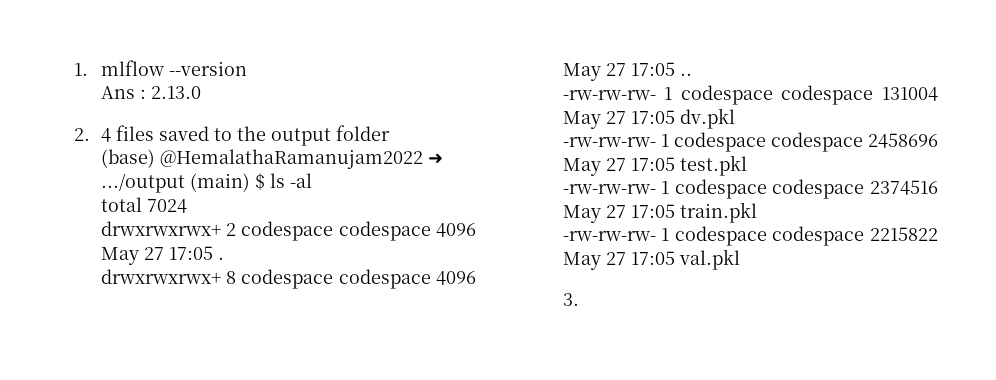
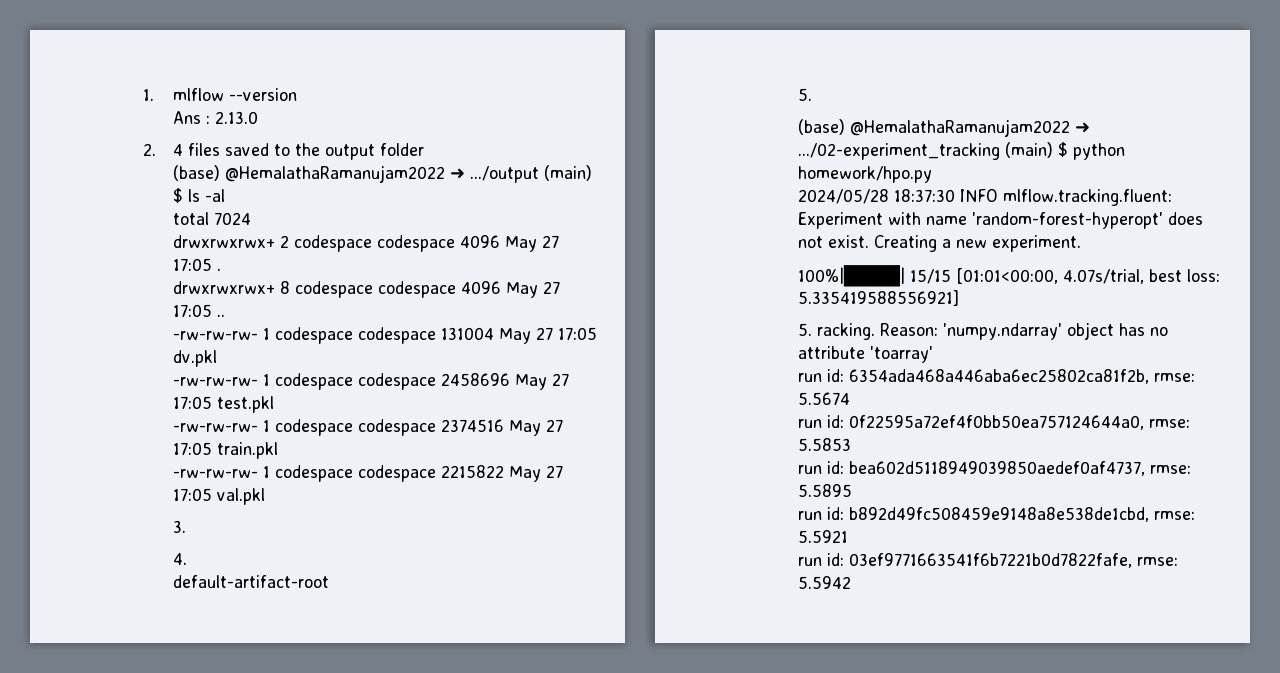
(579, 299) none -> [173,553,188,565] [173,575,330,588] [798,88,813,101] [798,119,1091,137] [798,142,1126,160] [798,166,933,183] [798,189,1173,206] [798,212,1204,229] [798,235,1082,252] [798,265,1221,287] [798,290,960,306] [798,322,1169,340] [798,346,934,363] [798,369,1196,384] [798,392,851,405] [798,415,1191,430] [798,438,852,451] [798,461,1192,476] [798,484,853,497] [798,507,1196,522] [798,530,849,543] [798,553,1179,568] [798,576,852,589] // 4. // default-artifact-root // 5. // (base) @HemalathaRamanujam2022 ➜ .../02-experiment_tracking (main) $ python homework/hpo.py // 2024/05/28 18:37:30 INFO mlflow.tracking.fluent: Experiment with name 'random-forest-hyperopt' does not exist. Creating a new experiment. // 100%|████| 15/15 [01:01<00:00, 4.07s/trial, best loss: 5.335419588556921] // 5. racking. Reason: 'numpy.ndarray' object has no attribute 'toarray' // run id: 6354ada468a446aba6ec25802ca81f2b, rmse: 5.5674 // run id: 0f22595a72ef4f0bb50ea757124644a0, rmse: 5.5853 // run id: bea602d5118949039850aedef0af4737, rmse: 5.5895 // run id: b892d49fc508459e9148a8e538de1cbd, rmse: 5.5921 // run id: 03ef9771663541f6b7221b0d7822fafe, rmse: 5.5942

